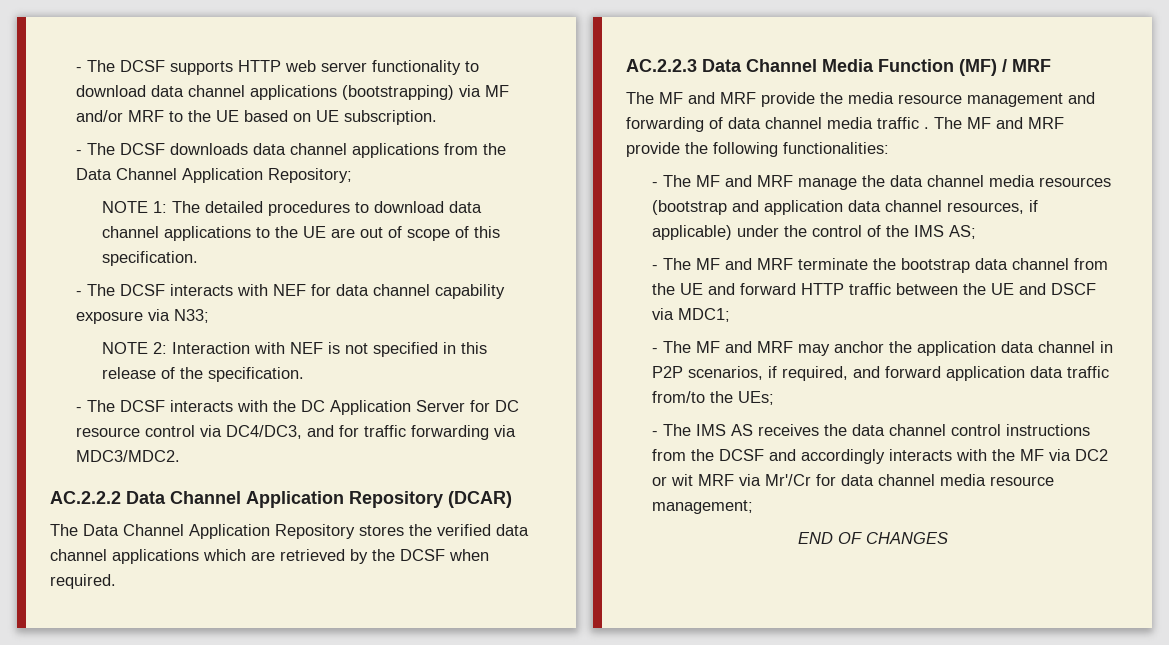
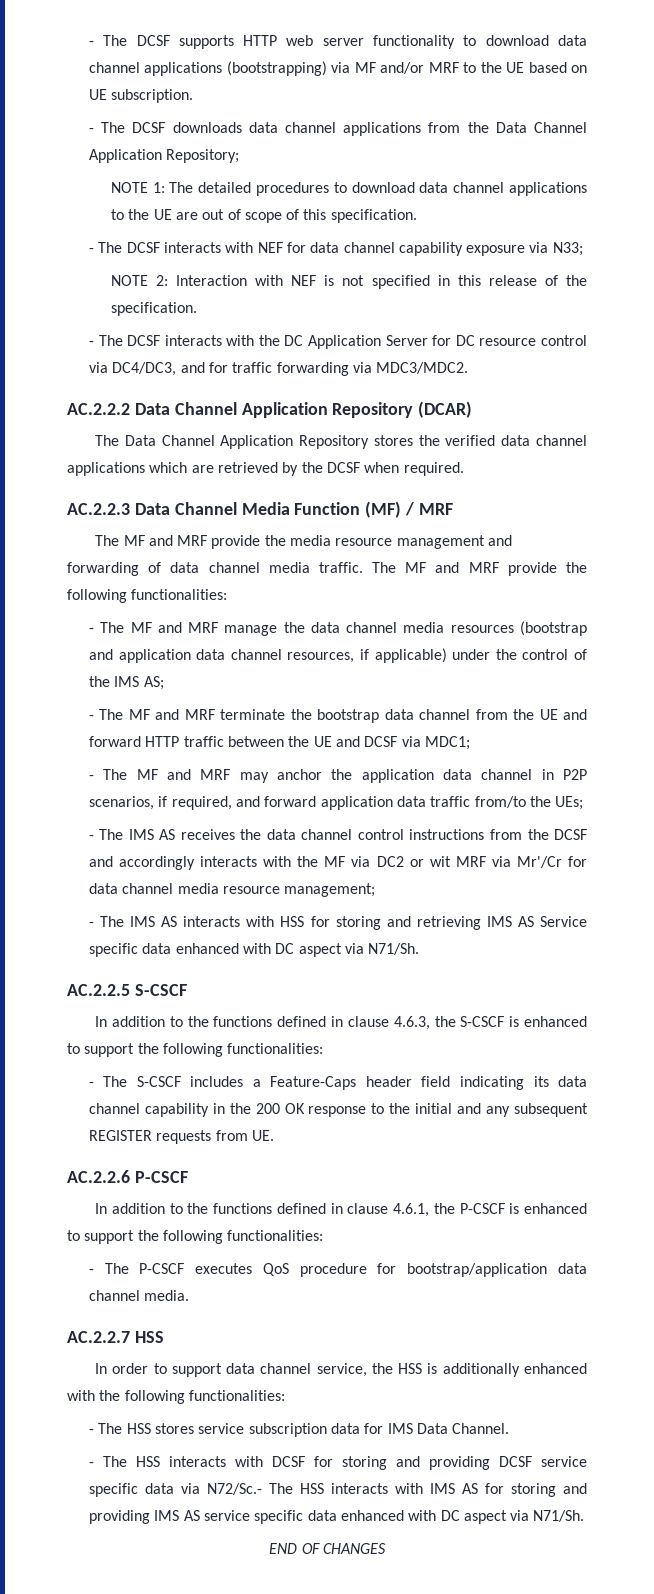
[877,117,929,129] traffic . -> [318,562,363,573] traffic.
[1051,283,1097,295] DSCF -> [364,736,398,747] DCSF
(754, 507) none -> [88,916,588,930] [88,943,420,957] [67,984,187,996] [95,1016,588,1030] [67,1043,324,1057] [88,1076,587,1090] [88,1103,588,1117] [88,1130,274,1144] [67,1170,188,1183] [95,1203,587,1217] [67,1230,324,1244] [88,1263,587,1277] [88,1290,190,1301] [67,1331,164,1343] [95,1363,587,1377] [67,1390,285,1404] [88,1423,510,1437] [88,1456,587,1470] [88,1483,587,1497] [88,1510,585,1524] // - The IMS AS interacts with HSS for storing and retrieving IMS AS Service specific data enhanced with DC aspect via N71/Sh. // AC.2.2.5 S-CSCF // In addition to the functions defined in clause 4.6.3, the S-CSCF is enhanced to support the following functionalities: // - The S-CSCF includes a Feature-Caps header field indicating its data channel capability in the 200 OK response to the initial and any subsequent REGISTER requests from UE. // AC.2.2.6 P-CSCF // In addition to the functions defined in clause 4.6.1, the P-CSCF is enhanced to support the following functionalities: // - The P-CSCF executes QoS procedure for bootstrap/application data channel media. // AC.2.2.7 HSS // In order to support data channel service, the HSS is additionally enhanced with the following functionalities: // - The HSS stores service subscription data for IMS Data Channel. // - The HSS interacts with DCSF for storing and providing DCSF service specific data via N72/Sc.- The HSS interacts with IMS AS for storing and providing IMS AS service specific data enhanced with DC aspect via N71/Sh.

